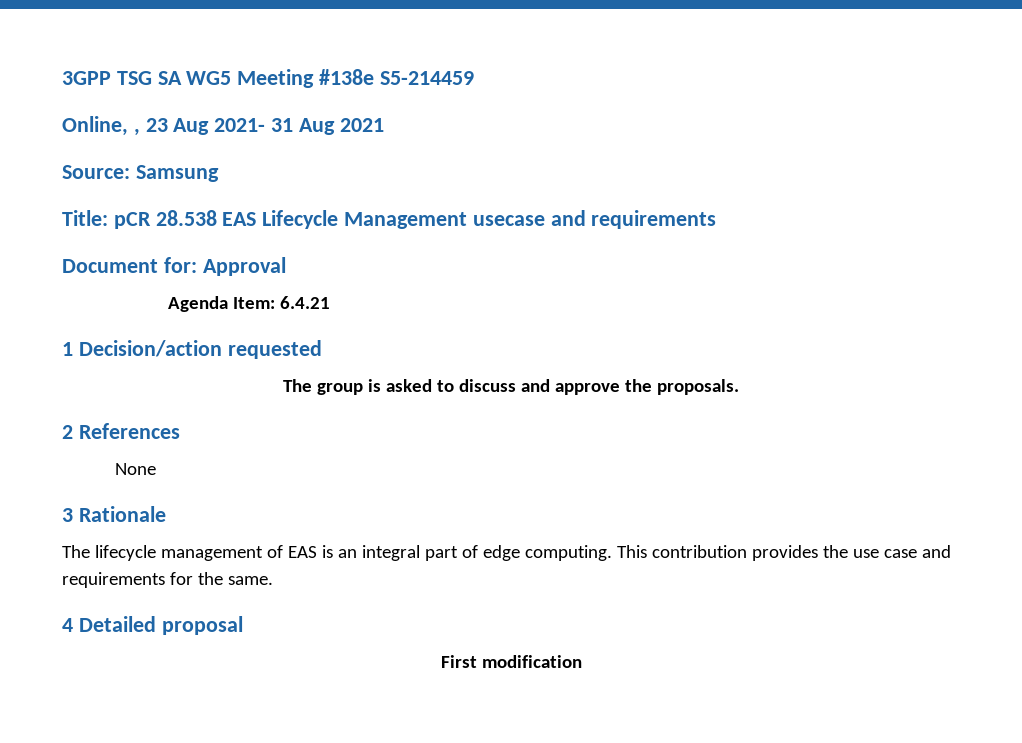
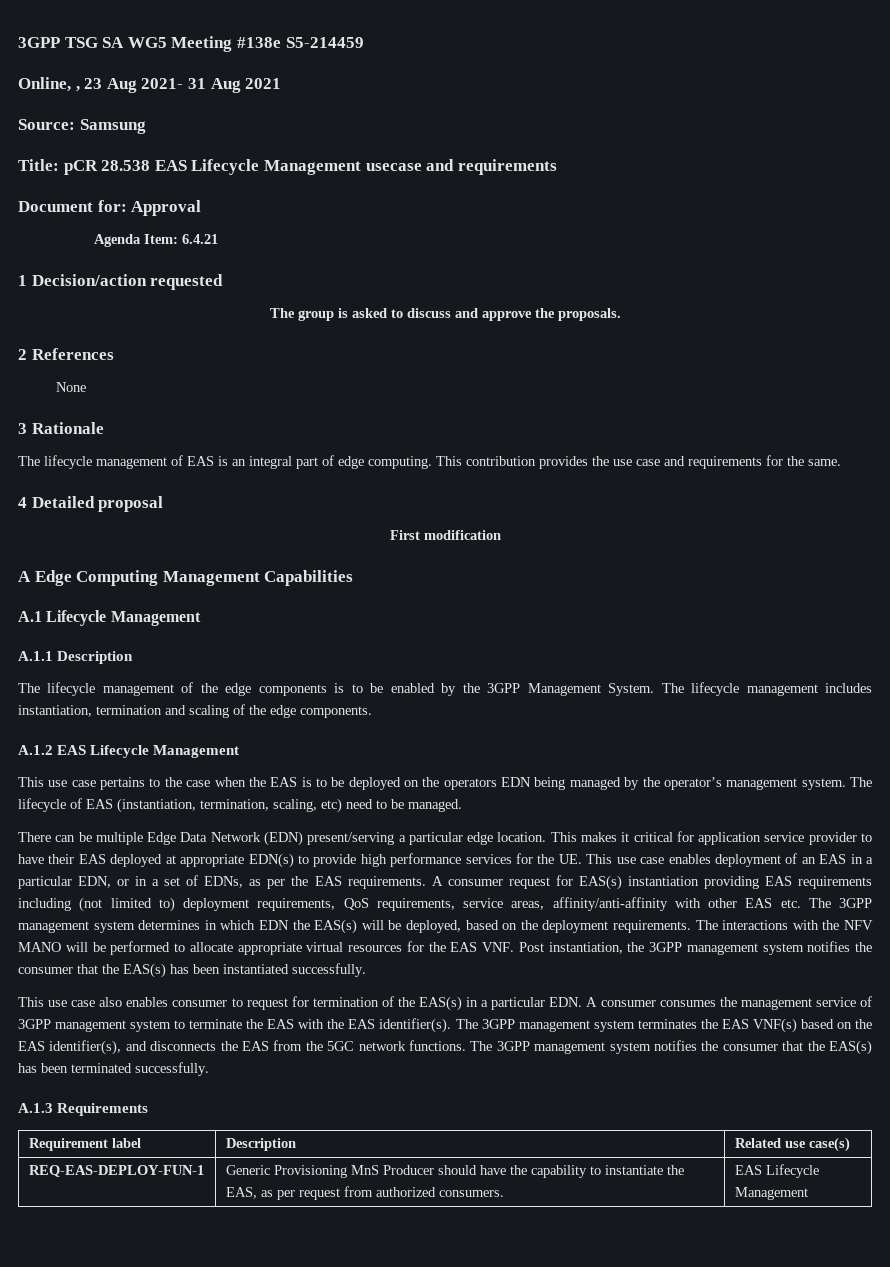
(582, 661) none -> [18,570,354,586] [18,610,201,626] [18,651,134,664] [18,682,873,696] [18,704,372,718] [18,745,240,758] [18,777,873,790] [18,798,462,813] [18,831,873,846] [18,853,873,868] [18,875,872,890] [18,897,872,912] [18,919,874,934] [18,941,872,955] [18,963,366,978] [18,996,872,1011] [18,1018,872,1033] [18,1040,872,1055] [18,1062,209,1076] [18,1103,149,1116] [28,1138,141,1151] [225,1138,296,1151] [734,1137,850,1152] [28,1165,204,1177] [225,1165,684,1178] [225,1186,504,1200] [734,1164,819,1178] [734,1187,808,1200] // A Edge Computing Management Capabilities // A.1 Lifecycle Management // A.1.1 Description // The lifecycle management of the edge components is to be enabled by the 3GPP Management System. The lifecycle management includes instantiation, termination and scaling of the edge components. // A.1.2 EAS Lifecycle Management // This use case pertains to the case when the EAS is to be deployed on the operators EDN being managed by the operator’s management system. The lifecycle of EAS (instantiation, termination, scaling, etc) need to be managed. // There can be multiple Edge Data Network (EDN) present/serving a particular edge location. This makes it critical for application service provider to have their EAS deployed at appropriate EDN(s) to provide high performance services for the UE. This use case enables deployment of an EAS in a particular EDN, or in a set of EDNs, as per the EAS requirements. A consumer request for EAS(s) instantiation providing EAS requirements including (not limited to) deployment requirements, QoS requirements, service areas, affinity/anti-affinity with other EAS etc. The 3GPP management system determines in which EDN the EAS(s) will be deployed, based on the deployment requirements. The interactions with the NFV MANO will be performed to allocate appropriate virtual resources for the EAS VNF. Post instantiation, the 3GPP management system notifies the consumer that the EAS(s) has been instantiated successfully. // This use case also enables consumer to request for termination of the EAS(s) in a particular EDN. A consumer consumes the management service of 3GPP management system to terminate the EAS with the EAS identifier(s). The 3GPP management system terminates the EAS VNF(s) based on the EAS identifier(s), and disconnects the EAS from the 5GC network functions. The 3GPP management system notifies the consumer that the EAS(s) has been terminated successfully. // A.1.3 Requirements // Requirement label | Description | Related use case(s) // REQ-EAS-DEPLOY-FUN-1 | Generic Provisioning MnS Producer should have the capability to instantiate the EAS, as per request from authorized consumers. | EAS Lifecycle Management

